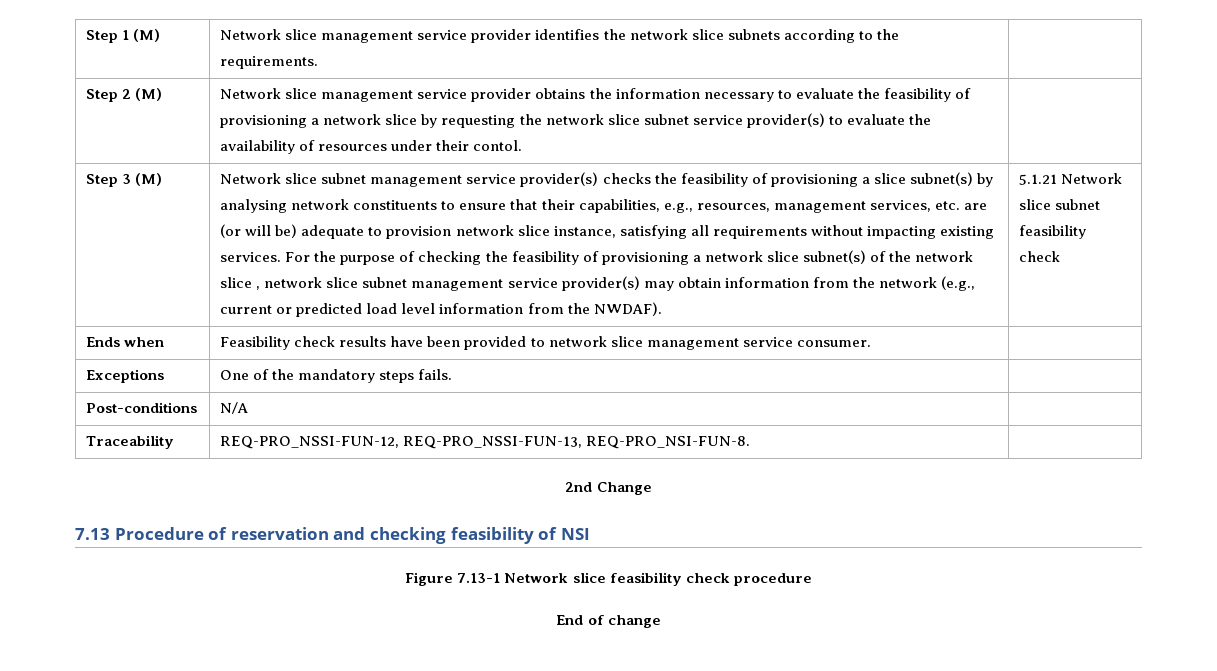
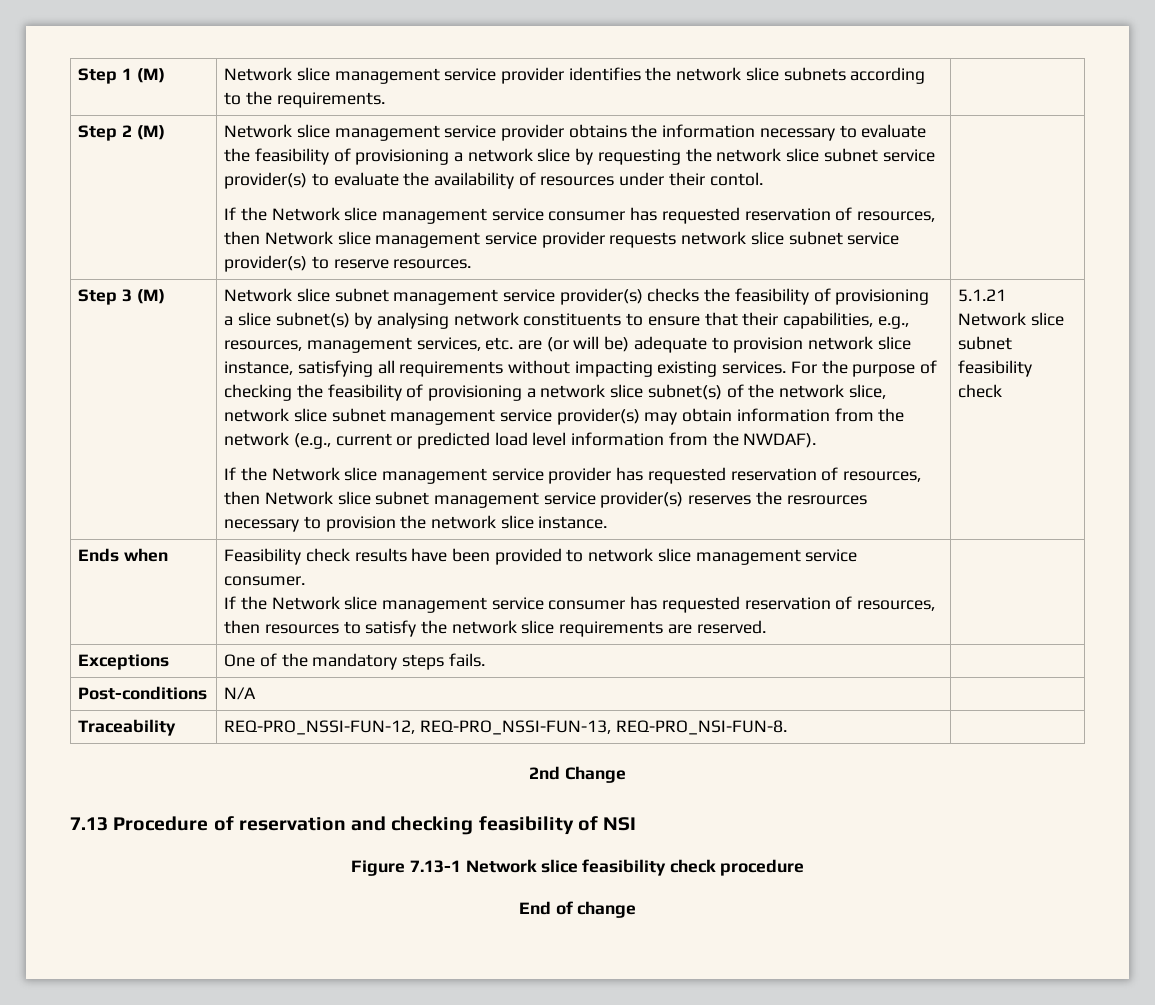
(523, 145) none -> [224,207,936,224] [224,231,900,248] [224,255,472,272] // If the Network slice management service consumer has requested reservation of resources, then Network slice management service provider requests network slice subnet service provider(s) to reserve resources.
[220,277,261,290] slice , -> [848,384,886,399] slice,
(662, 309) none -> [224,467,922,484] [224,491,867,508] [224,515,608,532] // If the Network slice management service provider has requested reservation of resources, then Network slice subnet management service provider(s) reserves the resrources necessary to provision the network slice instance.
(871, 343) none -> [224,596,936,613] [224,620,766,637] // If the Network slice management service consumer has requested reservation of resources, then resources to satisfy the network slice requirements are reserved.

